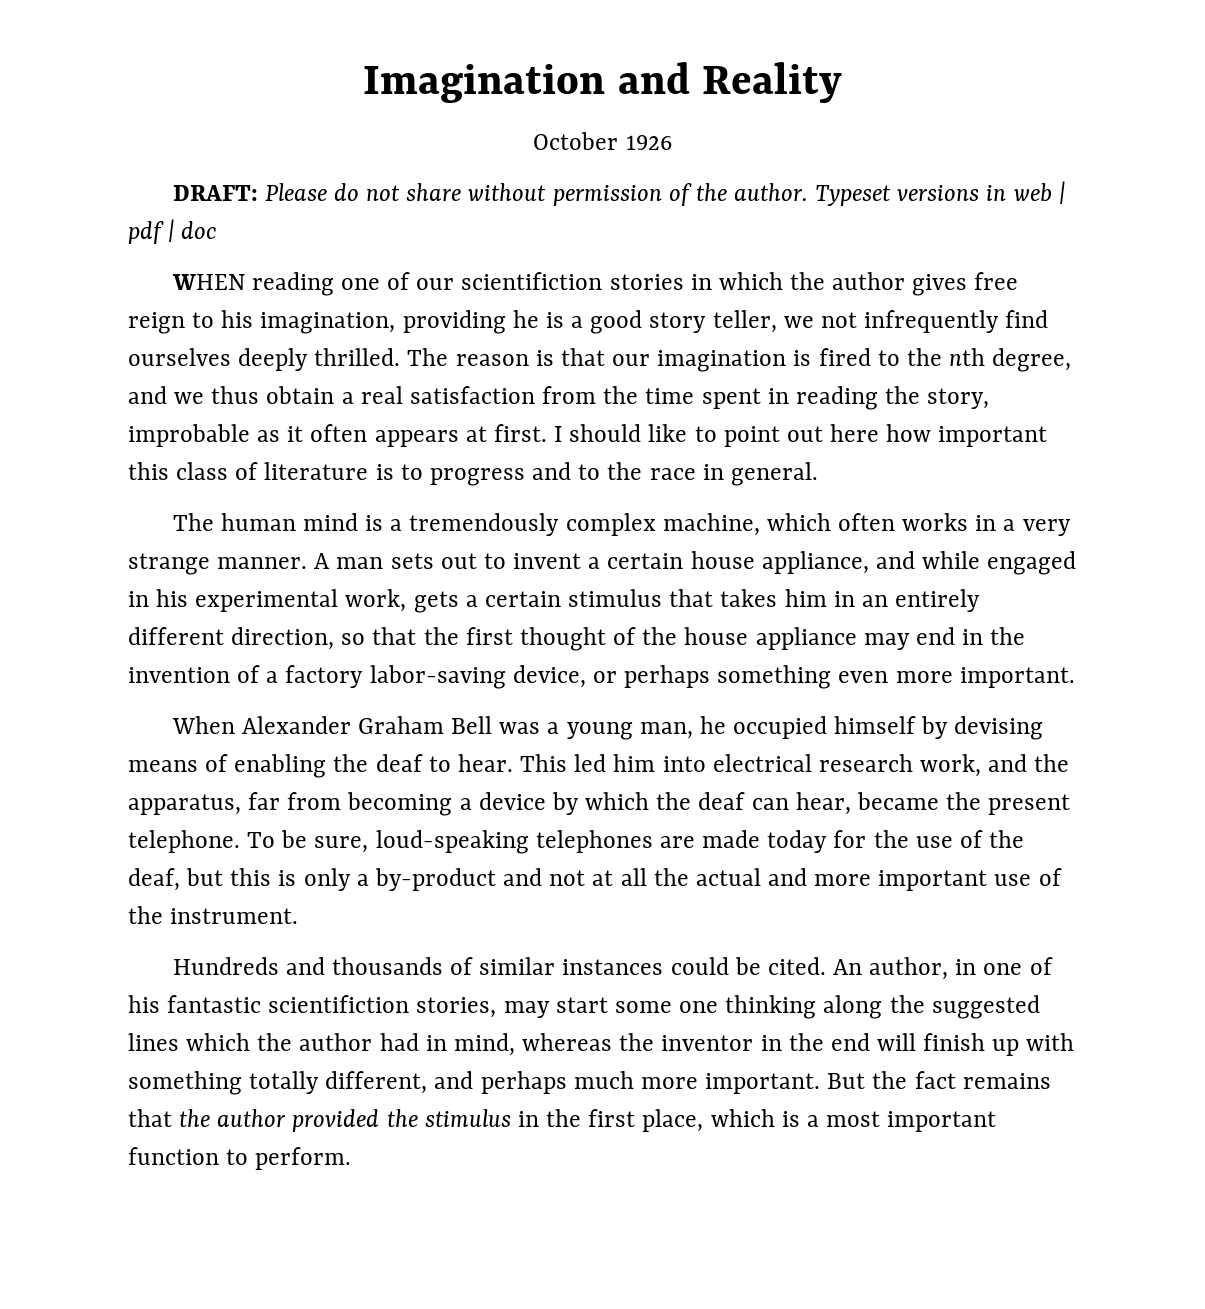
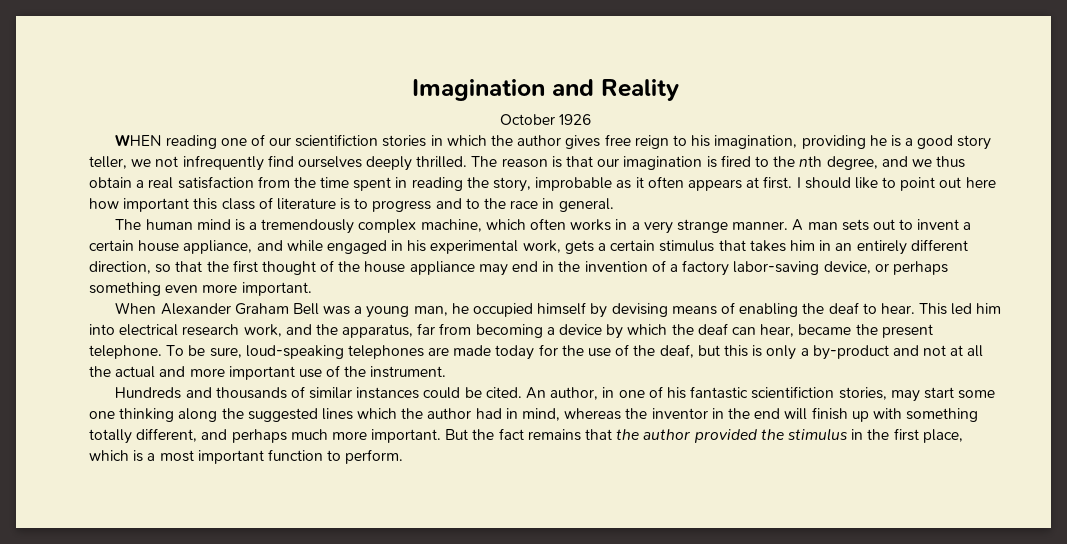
[172,181,1065,206] [128,219,218,244] // DRAFT: Please do not share without permission of the author. Typeset versions in web | pdf | doc -> (592, 119) none

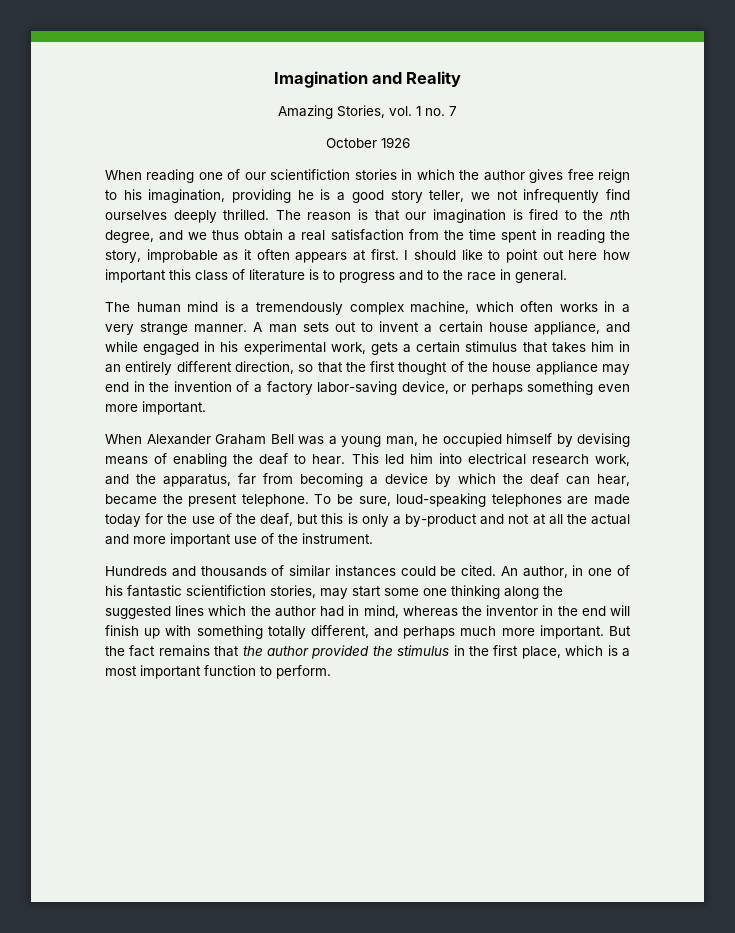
(679, 90) none -> [278,105,457,119] // Amazing Stories, vol. 1 no. 7
[115,134,162,146] WHEN -> [105,170,142,180] When

